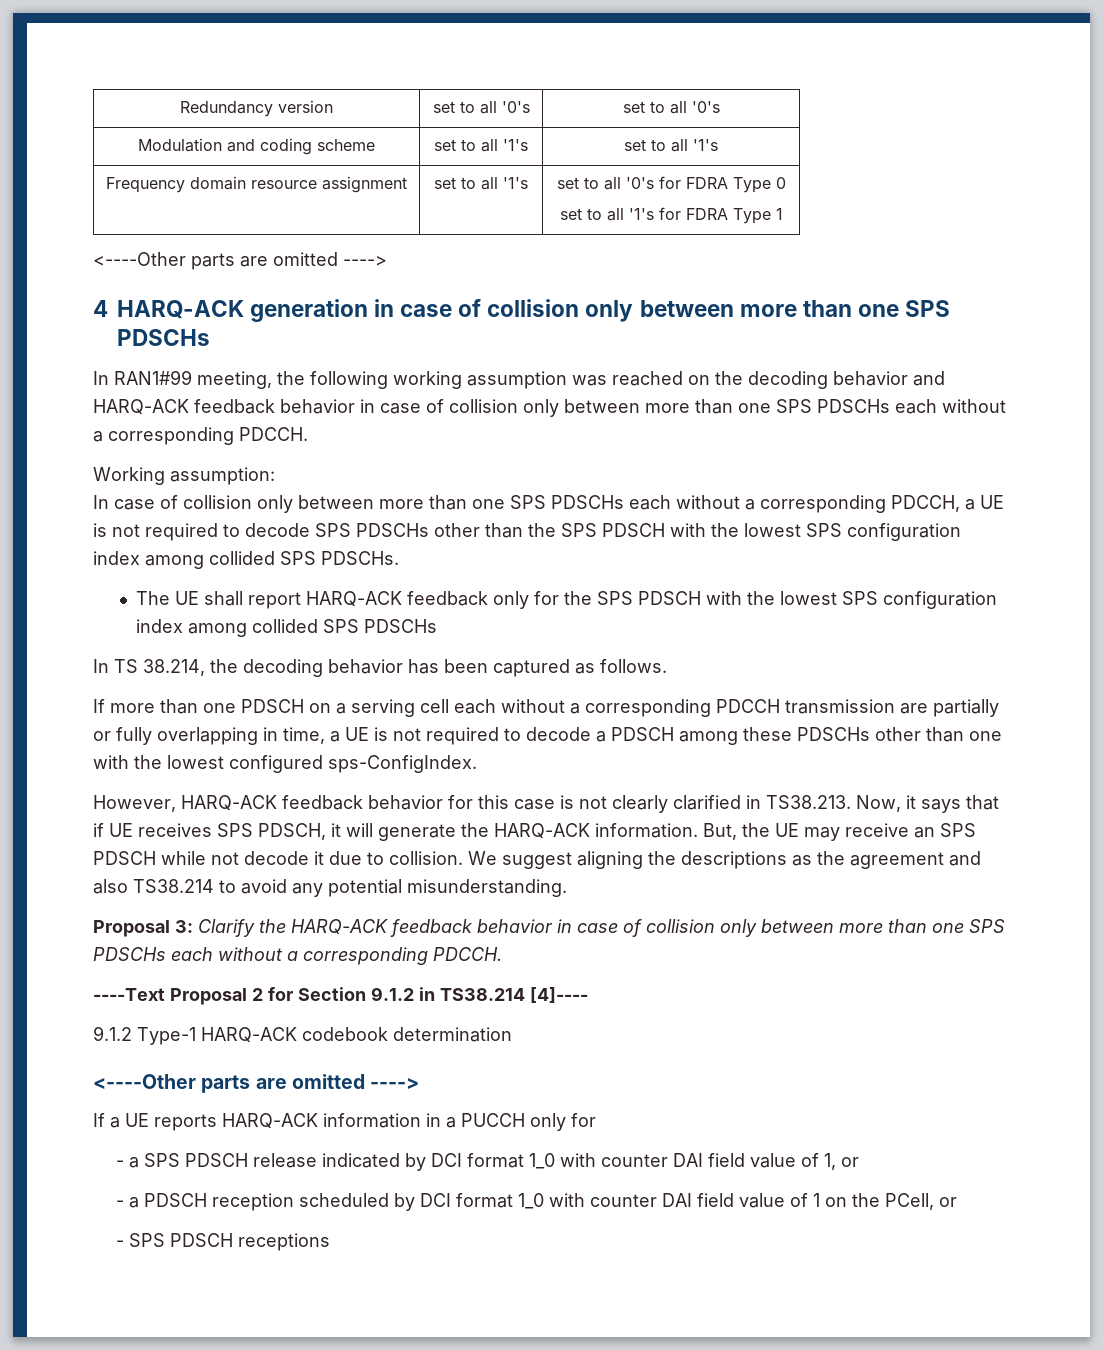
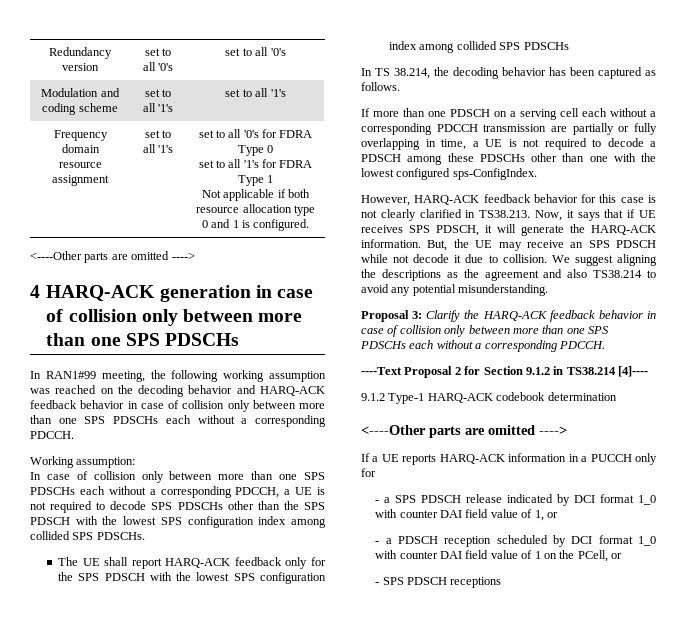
(783, 214) none -> [201,189,311,201] [196,204,315,216] [201,219,310,231] // Not applicable if both resource allocation type 0 and 1 is configured.

